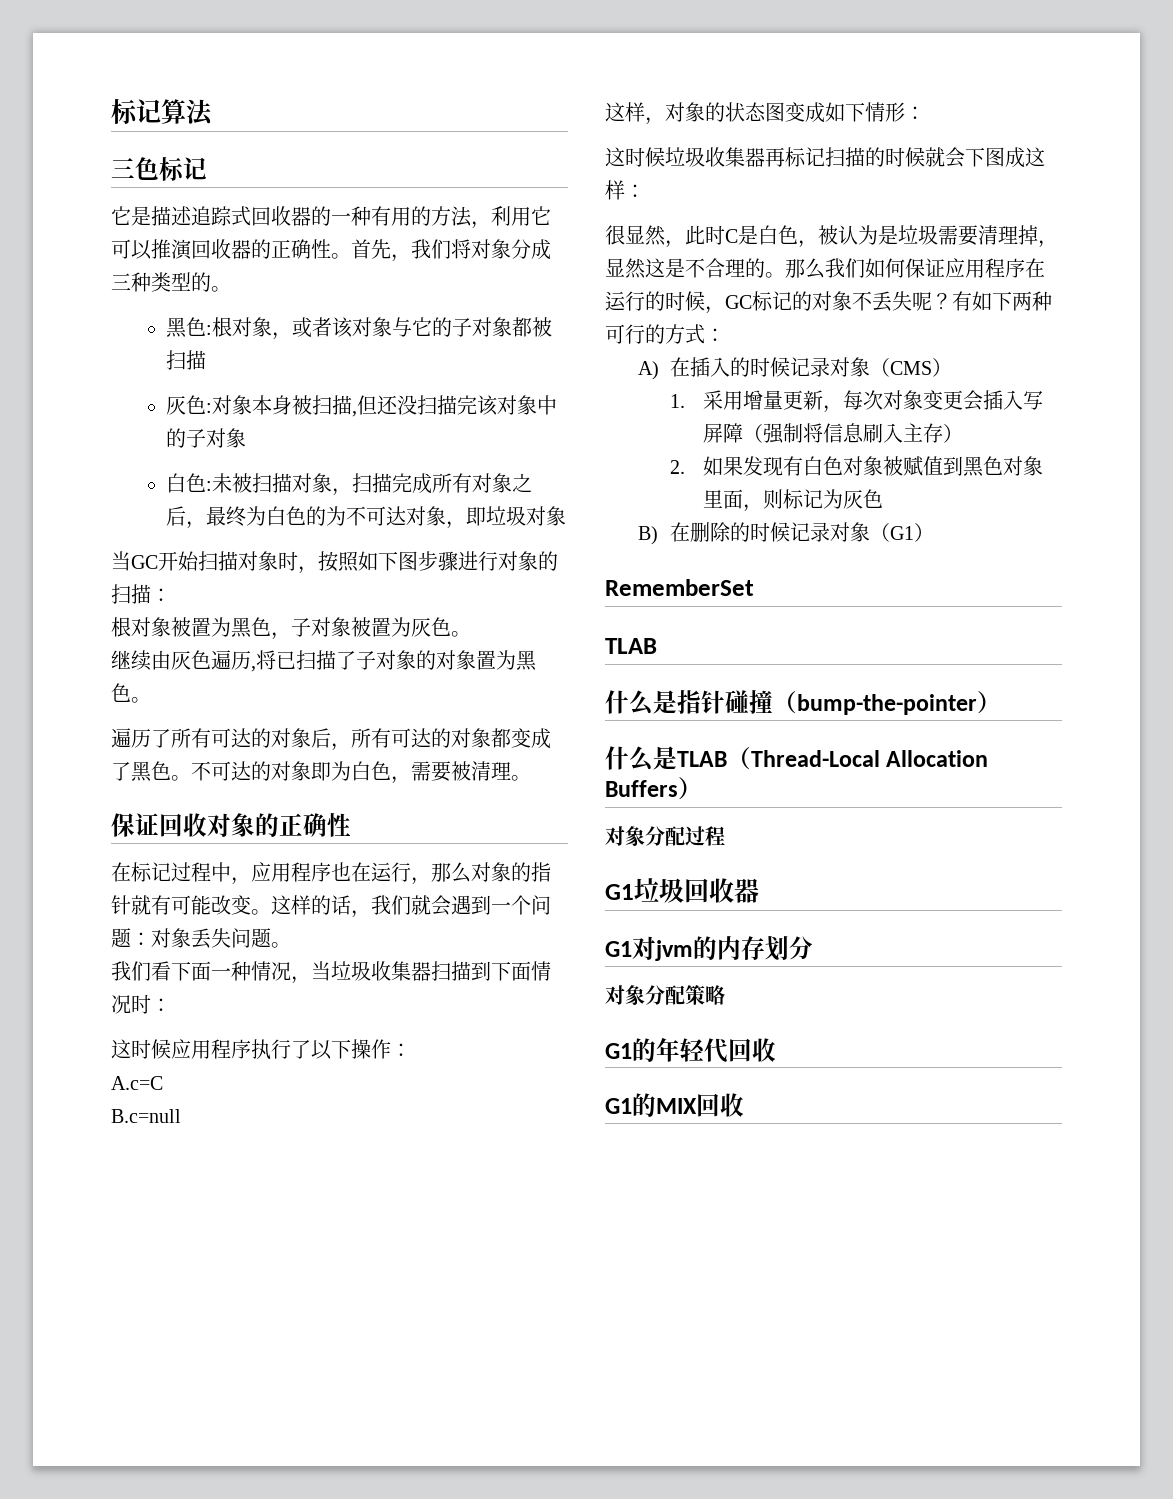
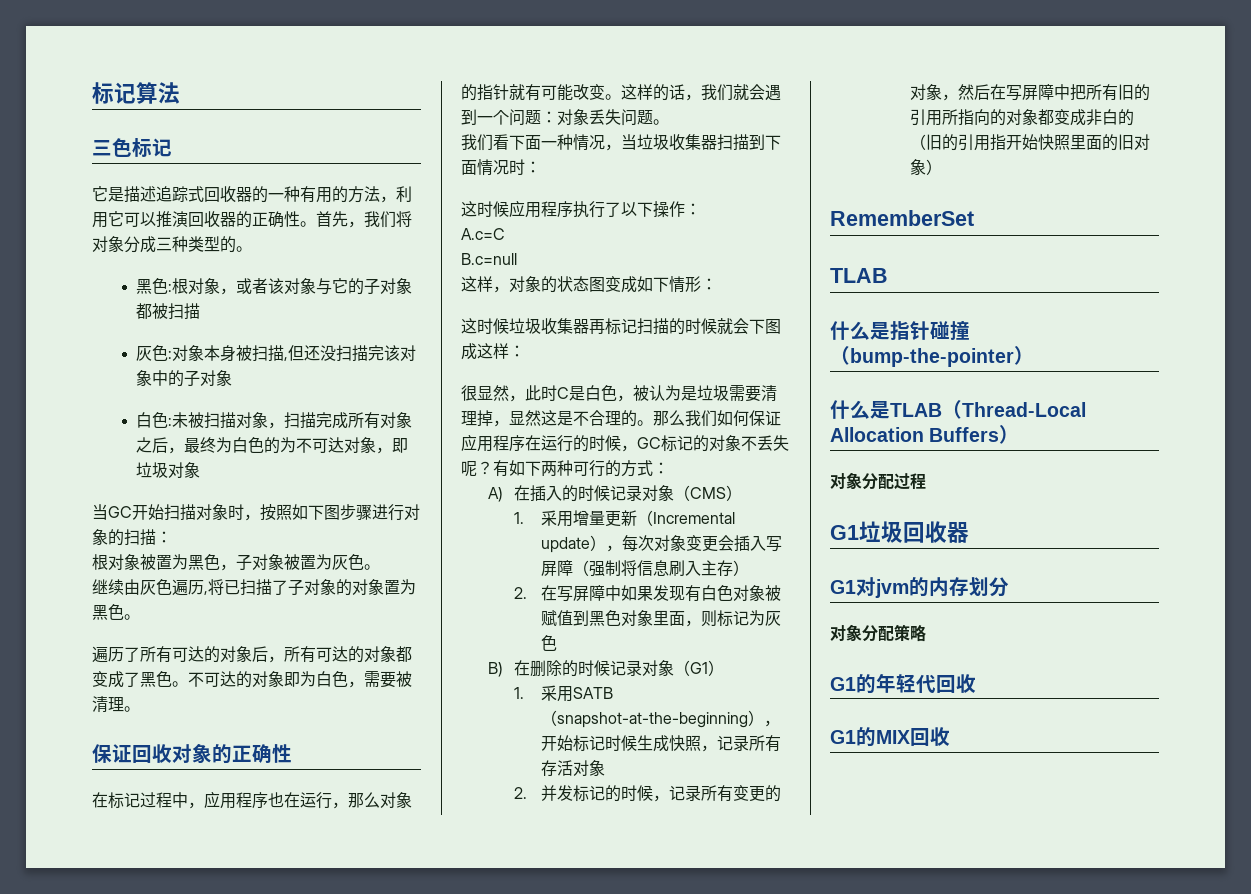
(824, 400) none -> [637,510,736,526] [541,535,607,553] （Incremental update）
(686, 467) none -> [541,585,622,602] 在写屏障中
(935, 532) none -> [514,685,614,702] [541,710,781,728] [541,735,782,752] [541,760,606,776] [514,785,782,802] [910,84,1151,101] [910,109,1135,126] [910,134,1151,151] [910,159,943,175] // 1.采用SATB（snapshot-at-the-beginning），开始标记时候生成快照，记录所有存活对象 // 2.并发标记的时候，记录所有变更的对象，然后在写屏障中把所有旧的引用所指向的对象都变成非白的（旧的引用指开始快照里面的旧对象）

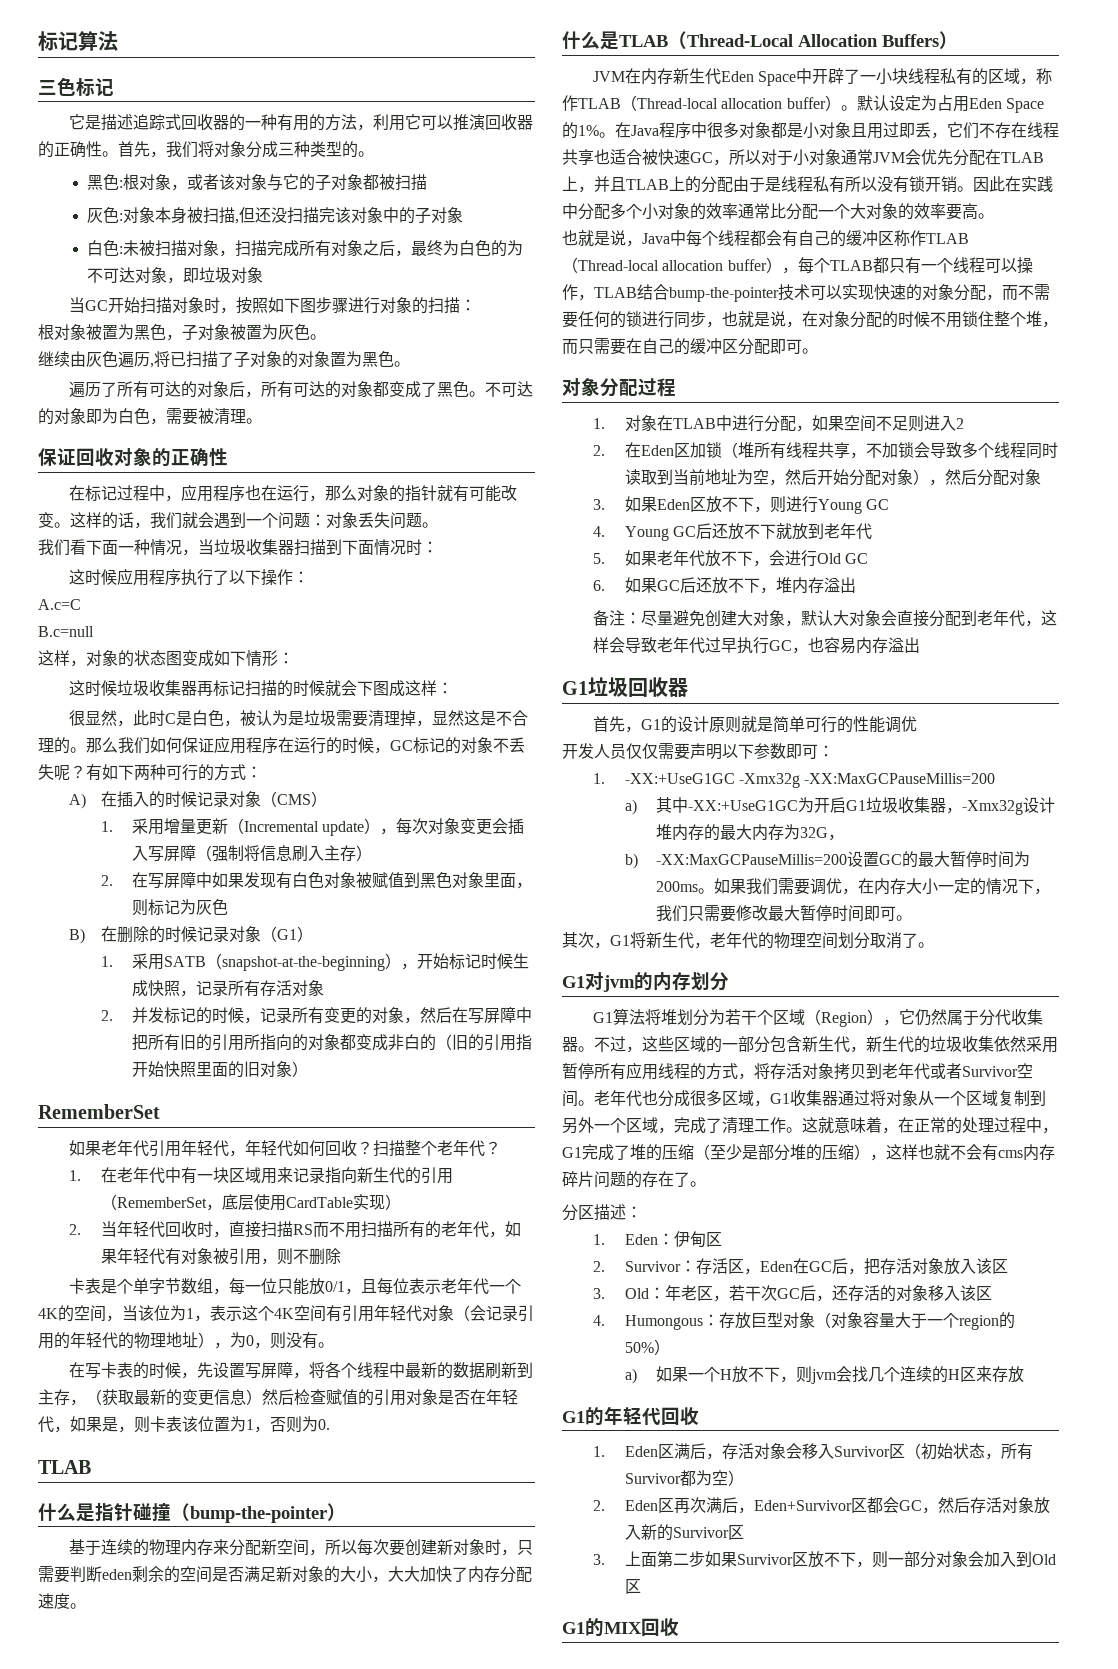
(974, 218) none -> [68,1140,501,1157] [69,1167,453,1184] [100,1194,401,1211] [69,1221,521,1238] [100,1248,341,1265] [68,1278,521,1295] [38,1305,534,1322] [38,1332,334,1349] [68,1362,533,1379] [38,1389,518,1406] [38,1416,330,1433] // 如果老年代引用年轻代，年轻代如何回收？扫描整个老年代？ // 1.在老年代中有一块区域用来记录指向新生代的引用（RememberSet，底层使用CardTable实现） // 2.当年轻代回收时，直接扫描RS而不用扫描所有的老年代，如果年轻代有对象被引用，则不删除 // 卡表是个单字节数组，每一位只能放0/1，且每位表示老年代一个4K的空间，当该位为1，表示这个4K空间有引用年轻代对象（会记录引用的年轻代的物理地址），为0，则没有。 // 在写卡表的时候，先设置写屏障，将各个线程中最新的数据刷新到主存，（获取最新的变更信息）然后检查赋值的引用对象是否在年轻代，如果是，则卡表该位置为1，否则为0.
(1034, 355) none -> [68,1539,533,1556] [38,1566,532,1583] [38,1593,86,1609] // 基于连续的物理内存来分配新空间，所以每次要创建新对象时，只需要判断eden剩余的空间是否满足新对象的大小，大大加快了内存分配速度。
[830,472,926,490] [830,521,969,543] 对象分配过程 // G1垃圾回收器 -> [592,68,1052,86] [562,95,1044,113] [562,122,1059,139] [562,149,1044,166] [562,176,1053,193] [562,203,994,220] [562,230,969,247] [562,257,1033,274] [562,284,1050,302] [562,311,1058,328] [562,338,818,355] [562,378,676,397] [593,415,964,432] [593,442,1058,459] [624,469,1041,486] [593,496,890,514] [593,523,873,541] [593,550,869,567] [593,577,856,594] [593,610,1058,627] [593,637,921,654] [562,677,688,697] [592,716,917,733] [562,743,834,760] [593,773,996,788] [624,797,1056,815] [656,824,845,841] [624,851,1031,869] [656,878,1051,895] [656,905,913,922] [562,932,934,949] JVM在内存新生代Eden Space中开辟了一小块线程私有的区域，称作TLAB（Thread-local allocation buffer）。默认设定为占用Eden Space的1%。在Java程序中很多对象都是小对象且用过即丢，它们不存在线程共享也适合被快速GC，所以对于小对象通常JVM会优先分配在TLAB上，并且TLAB上的分配由于是线程私有所以没有锁开销。因此在实践中分配多个小对象的效率通常比分配一个大对象的效率要高。 // 也就是说，Java中每个线程都会有自己的缓冲区称作TLAB（Thread-local allocation buffer），每个TLAB都只有一个线程可以操作，TLAB结合bump-the-pointer技术可以实现快速的对象分配，而不需要任何的锁进行同步，也就是说，在对象分配的时候不用锁住整个堆，而只需要在自己的缓冲区分配即可。 // 对象分配过程 // 1.对象在TLAB中进行分配，如果空间不足则进入2 // 2.在Eden区加锁（堆所有线程共享，不加锁会导致多个线程同时读取到当前地址为空，然后开始分配对象），然后分配对象 // 3.如果Eden区放不下，则进行Young GC // 4. Young GC后还放不下就放到老年代 // 5.如果老年代放不下，会进行Old GC // 6.如果GC后还放不下，堆内存溢出 // 备注：尽量避免创建大对象，默认大对象会直接分配到老年代，这样会导致老年代过早执行GC，也容易内存溢出 // G1垃圾回收器 // 首先，G1的设计原则就是简单可行的性能调优 // 开发人员仅仅需要声明以下参数即可： // 1. -XX:+UseG1GC -Xmx32g -XX:MaxGCPauseMillis=200 // a)其中-XX:+UseG1GC为开启G1垃圾收集器，-Xmx32g设计堆内存的最大内存为32G， // b) -XX:MaxGCPauseMillis=200设置GC的最大暂停时间为200ms。如果我们需要调优，在内存大小一定的情况下，我们只需要修改最大暂停时间即可。 // 其次，G1将新生代，老年代的物理空间划分取消了。
[830,624,926,642] [830,673,976,694] 对象分配策略 // G1的年轻代回收 -> [592,1008,1043,1027] [562,1036,1058,1053] [562,1062,1033,1080] [562,1090,1046,1107] [562,1117,1058,1134] [562,1144,1055,1161] [562,1171,706,1188] [562,1204,642,1221] [593,1231,722,1248] [593,1258,1008,1275] [593,1285,992,1302] [593,1312,1015,1330] [624,1339,670,1355] [624,1366,1025,1384] [562,1406,699,1426] [593,1443,1033,1460] [624,1470,744,1486] [593,1497,1050,1514] [624,1524,744,1541] [593,1551,1056,1568] [624,1579,641,1594] G1算法将堆划分为若干个区域（Region），它仍然属于分代收集器。不过，这些区域的一部分包含新生代，新生代的垃圾收集依然采用暂停所有应用线程的方式，将存活对象拷贝到老年代或者Survivor空间。老年代也分成很多区域，G1收集器通过将对象从一个区域复制到另外一个区域，完成了清理工作。这就意味着，在正常的处理过程中，G1完成了堆的压缩（至少是部分堆的压缩），这样也就不会有cms内存碎片问题的存在了。 // 分区描述： // 1. Eden：伊甸区 // 2. Survivor：存活区，Eden在GC后，把存活对象放入该区 // 3. Old：年老区，若干次GC后，还存活的对象移入该区 // 4. Humongous：存放巨型对象（对象容量大于一个region的50%） // a)如果一个H放不下，则jvm会找几个连续的H区来存放 // G1的年轻代回收 // 1. Eden区满后，存活对象会移入Survivor区（初始状态，所有Survivor都为空） // 2. Eden区再次满后，Eden+Survivor区都会GC，然后存活对象放入新的Survivor区 // 3.上面第二步如果Survivor区放不下，则一部分对象会加入到Old区

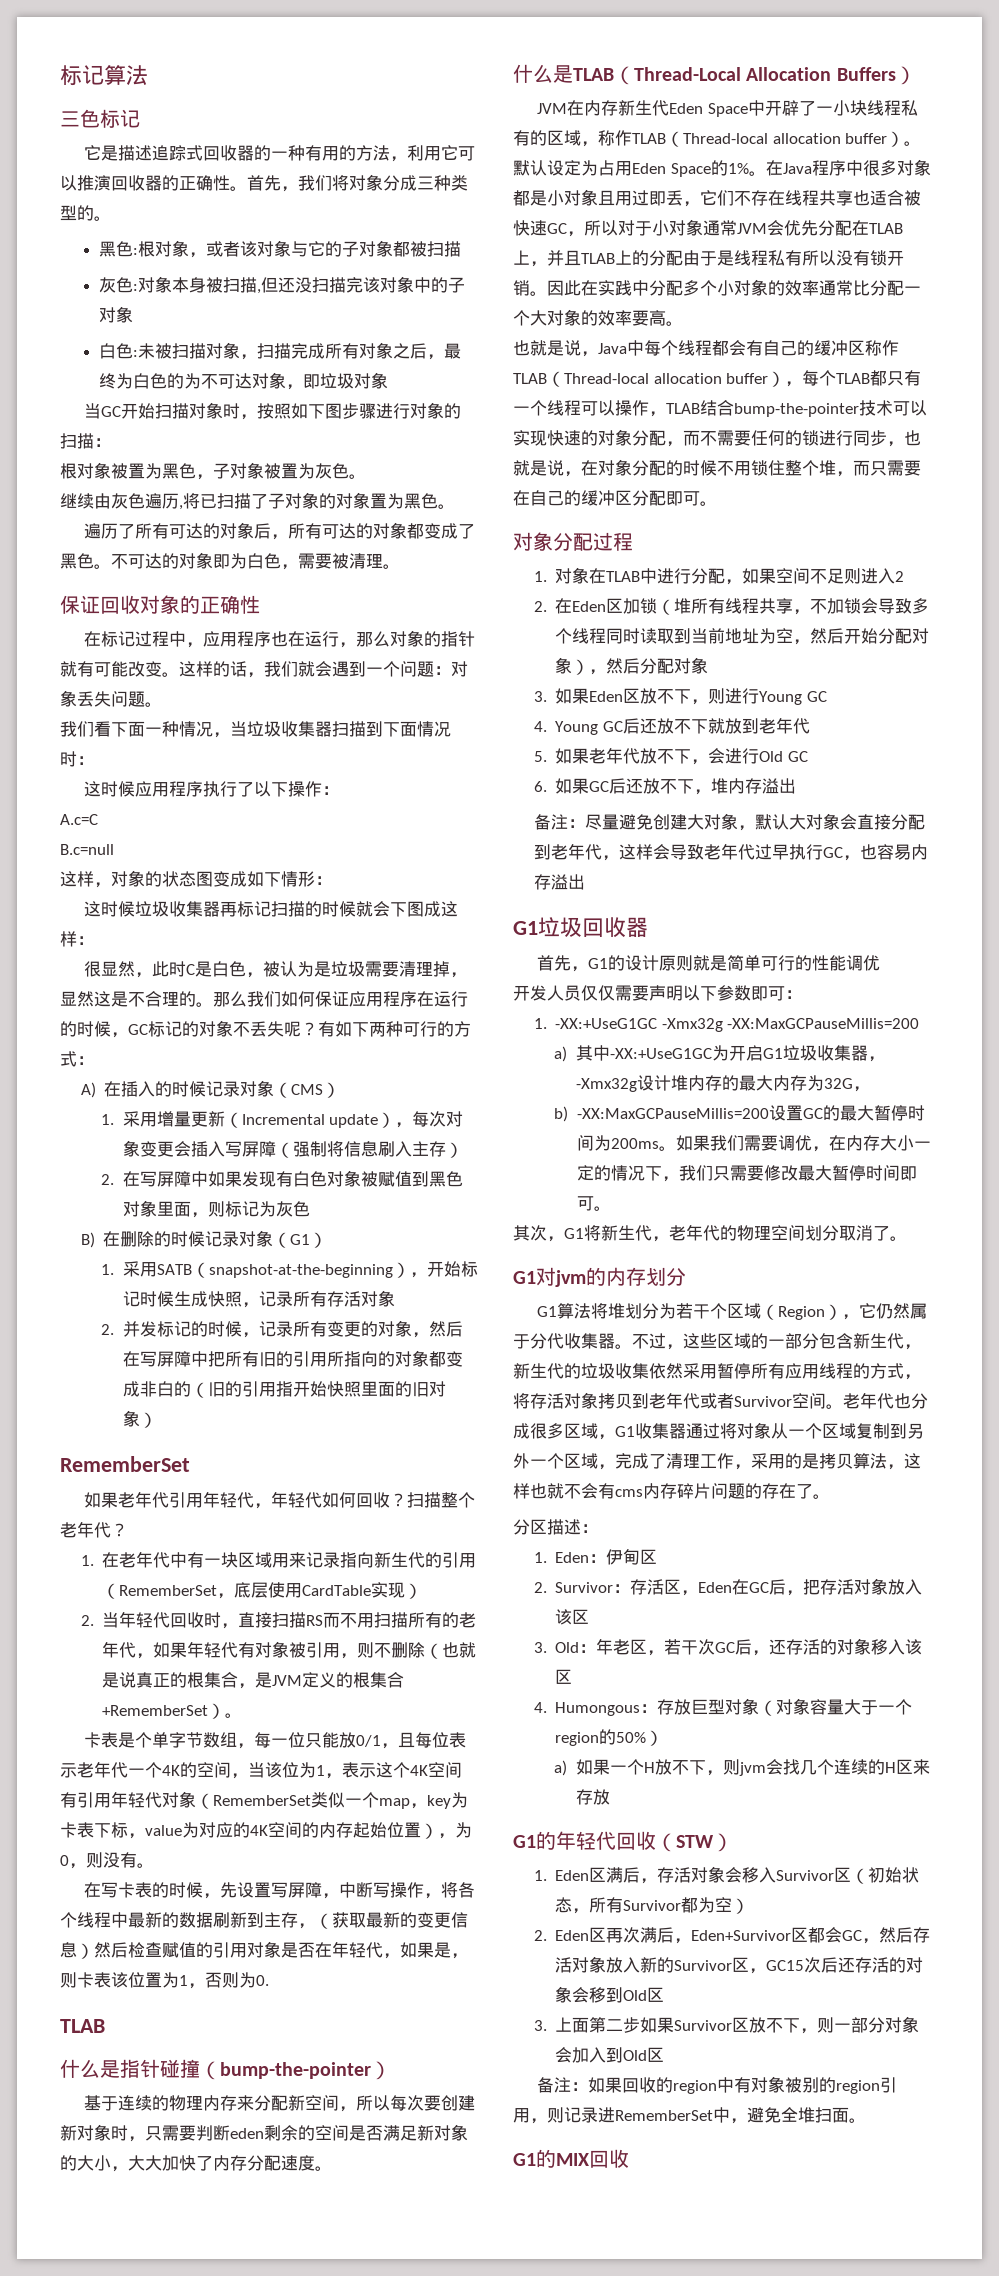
(341, 1256) none -> [425,1642,477,1659] [102,1672,405,1689] [102,1703,243,1719] （也就是说真正的根集合，是JVM定义的根集合+RememberSet）。
[470,1305,534,1322] [38,1332,198,1349] 会记录引用的年轻代的物理地址 -> [213,1792,468,1809] [60,1822,421,1839] RememberSet类似一个map，key为卡表下标，value为对应的4K空间的内存起始位置
(309, 1375) none -> [339,1882,442,1899] 中断写操作，
[786,1117,1058,1134] [562,1144,870,1161] 。这就意味着，在正常的处理过程中，G1完成了堆的压缩（至少是部分堆的压缩） -> [734,1453,887,1470] ，采用的是拷贝算法
(699, 1416) none -> [656,1833,733,1852] （STW）
(744, 1532) none -> [749,1957,924,1974] [555,1986,665,2003] ，GC15次后还存活的对象会移到Old区
(641, 1586) none -> [537,2076,898,2094] [513,2107,866,2124] // 备注：如果回收的region中有对象被别的region引用，则记录进RememberSet中，避免全堆扫面。

